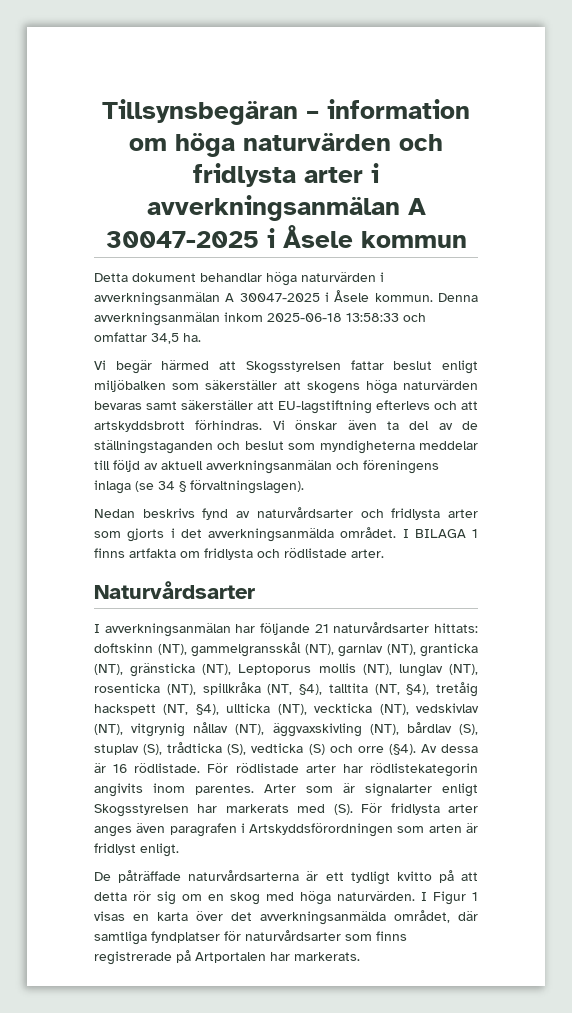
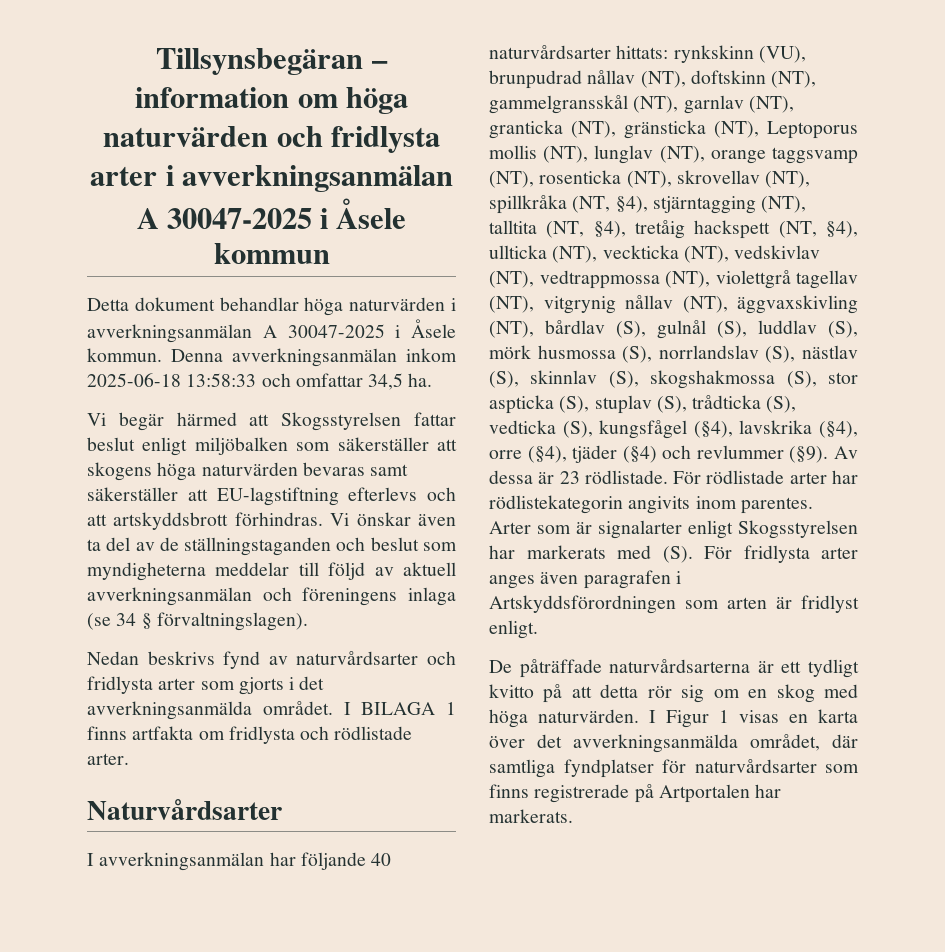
[314,624,329,633] 21 -> [371,853,392,866] 40
(478, 628) none -> [673,45,806,63] [489,70,686,89] rynkskinn (VU), brunpudrad nållav (NT),
[94,683,160,693] rosenticka -> [710,147,858,164] [489,170,760,188] orange taggsvamp (NT), rosenticka (NT), skrovellav
(322, 689) none -> [652,196,807,214] stjärntagging (NT),
(123, 729) none -> [539,270,858,289] [489,296,534,313] vedtrappmossa (NT), violettgrå tagellav (NT),
(479, 729) none -> [657,320,858,339] [489,345,858,363] [489,370,858,389] [489,395,590,414] gulnål (S), luddlav (S), mörk husmossa (S), norrlandslav (S), nästlav (S), skinnlav (S), skogshakmossa (S), stor aspticka (S),
[308,744,416,755] (S) och orre (§4). -> [562,420,858,439] [489,445,829,463] (S), kungsfågel (§4), lavskrika (§4), orre (§4), tjäder (§4) och revlummer (§9).
[113,764,128,773] 16 -> [559,471,580,484] 23

